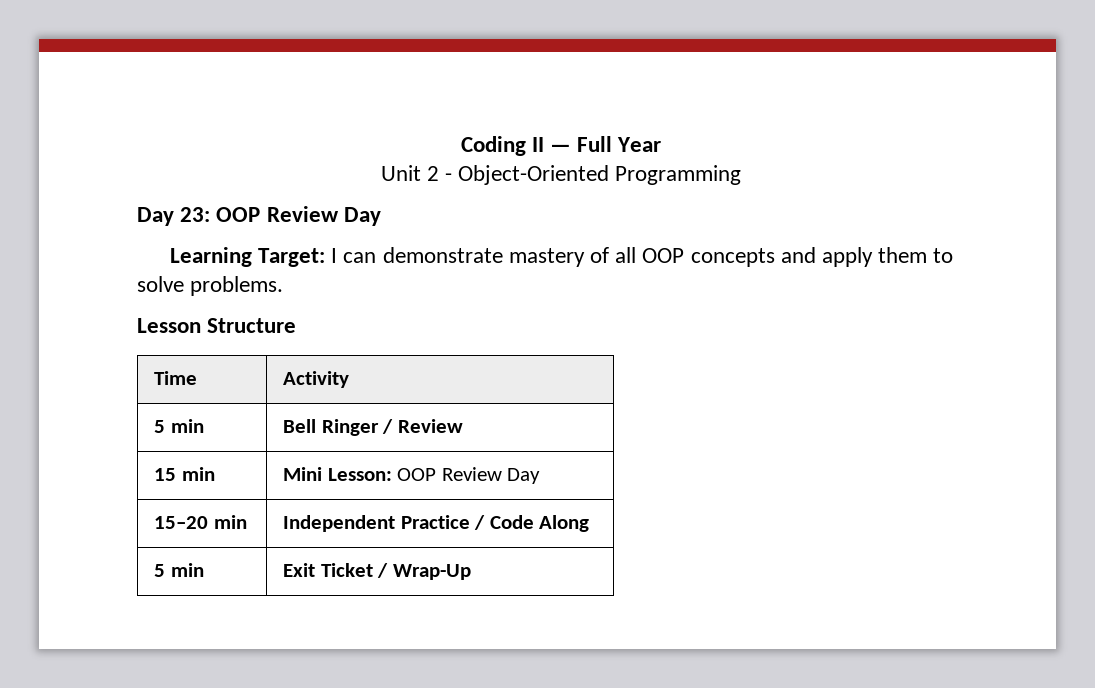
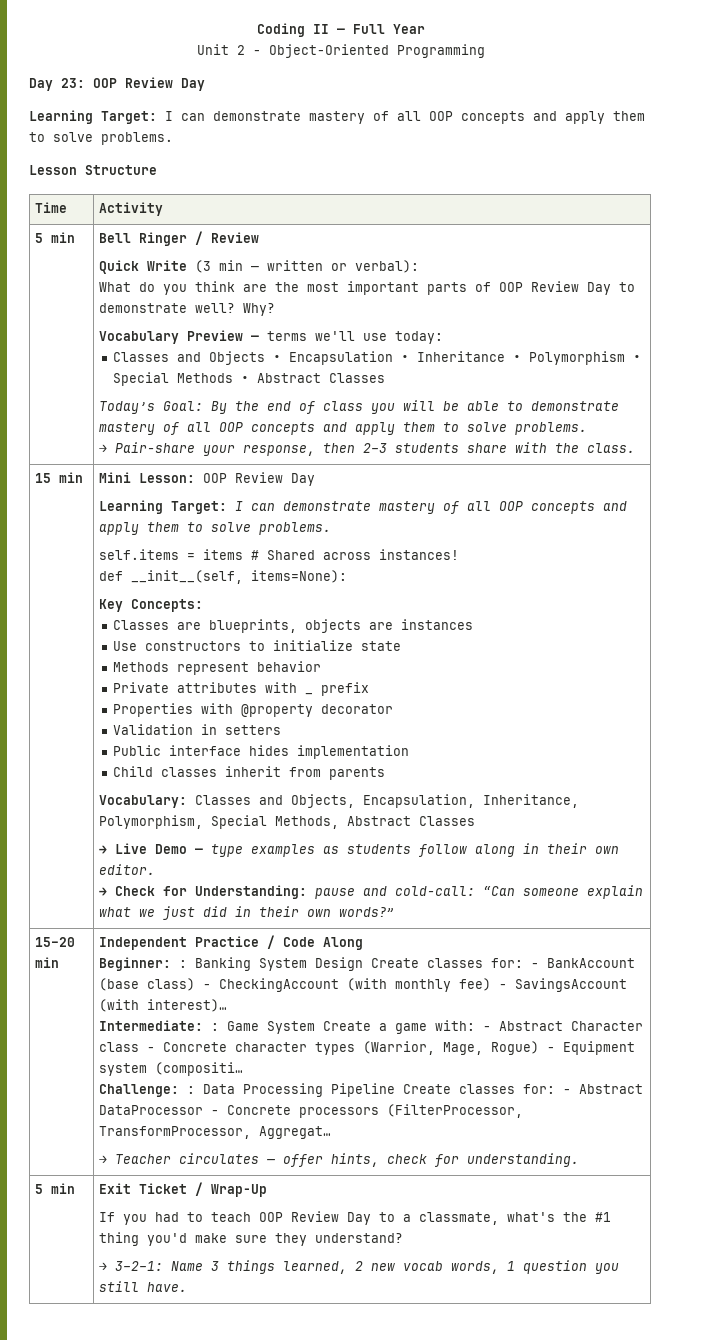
(463, 426) none -> [99,260,420,274] [99,281,636,295] [99,303,276,316] [99,330,444,344] [113,351,642,365] [113,372,386,386] [99,400,620,414] [99,422,588,435] [99,442,636,456] // Quick Write (3 min — written or verbal): // What do you think are the most important parts of OOP Review Day to demonstrate well? Why? // Vocabulary Preview — terms we'll use today: // Classes and Objects • Encapsulation • Inheritance • Polymorphism • Special Methods • Abstract Classes // Today’s Goal: By the end of class you will be able to demonstrate mastery of all OOP concepts and apply them to solve problems. // → Pair-share your response, then 2–3 students share with the class.
(541, 476) none -> [99,500,628,514] [99,522,332,535] [99,549,460,560] [99,570,348,584] [99,599,204,612] [113,619,474,633] [113,640,402,651] [113,661,322,675] [113,682,298,693] [305,682,370,696] [113,703,394,717] [113,724,282,735] [113,745,410,759] [113,766,386,780] [99,794,580,808] [99,815,476,829] [99,843,620,857] [99,864,156,875] [99,885,644,899] [99,906,396,920] // Learning Target: I can demonstrate mastery of all OOP concepts and apply them to solve problems. // self.items = items # Shared across instances! // def __init__(self, items=None): // Key Concepts: // Classes are blueprints, objects are instances // Use constructors to initialize state // Methods represent behavior // Private attributes with _ prefix // Properties with @property decorator // Validation in setters // Public interface hides implementation // Child classes inherit from parents // Vocabulary: Classes and Objects, Encapsulation, Inheritance, Polymorphism, Special Methods, Abstract Classes // → Live Demo — type examples as students follow along in their own editor. // → Check for Understanding: pause and cold-call: “Can someone explain what we just did in their own words?”
(590, 523) none -> [99,957,636,971] [99,978,628,992] [99,999,228,1012] [99,1020,644,1034] [99,1041,636,1055] [99,1062,244,1076] [99,1083,644,1097] [99,1104,524,1118] [99,1126,332,1139] [99,1153,580,1167] // Beginner: : Banking System Design Create classes for: - BankAccount (base class) - CheckingAccount (with monthly fee) - SavingsAccount (with interest)… // Intermediate: : Game System Create a game with: - Abstract Character class - Concrete character types (Warrior, Mage, Rogue) - Equipment system (compositi… // Challenge: : Data Processing Pipeline Create classes for: - Abstract DataProcessor - Concrete processors (FilterProcessor, TransformProcessor, Aggregat… // → Teacher circulates — offer hints, check for understanding.
(471, 572) none -> [99,1211,612,1225] [99,1232,404,1246] [99,1260,620,1274] [99,1281,188,1292] // If you had to teach OOP Review Day to a classmate, what's the #1 thing you'd make sure they understand? // → 3–2–1: Name 3 things learned, 2 new vocab words, 1 question you still have.

